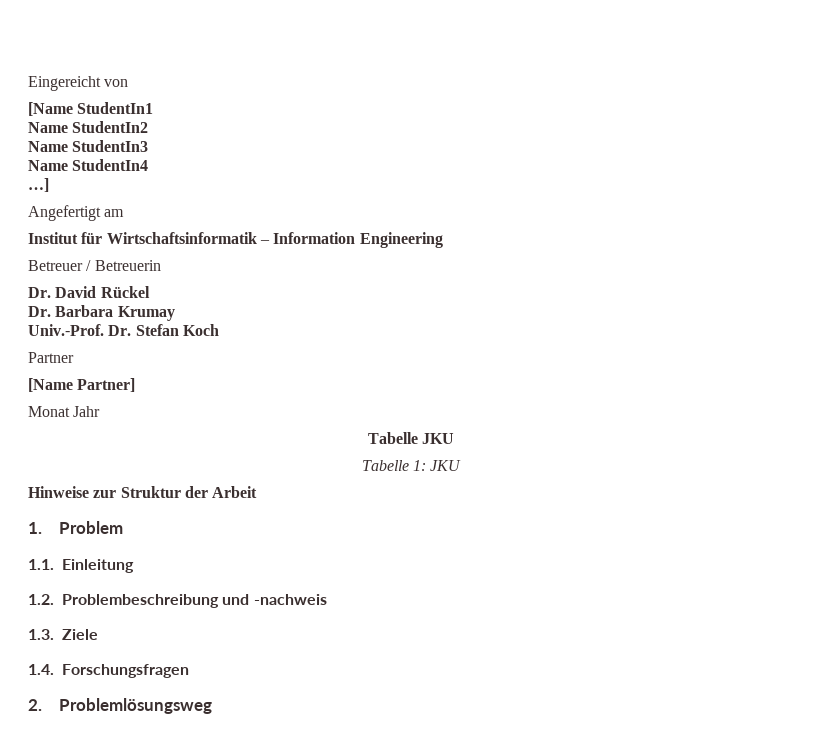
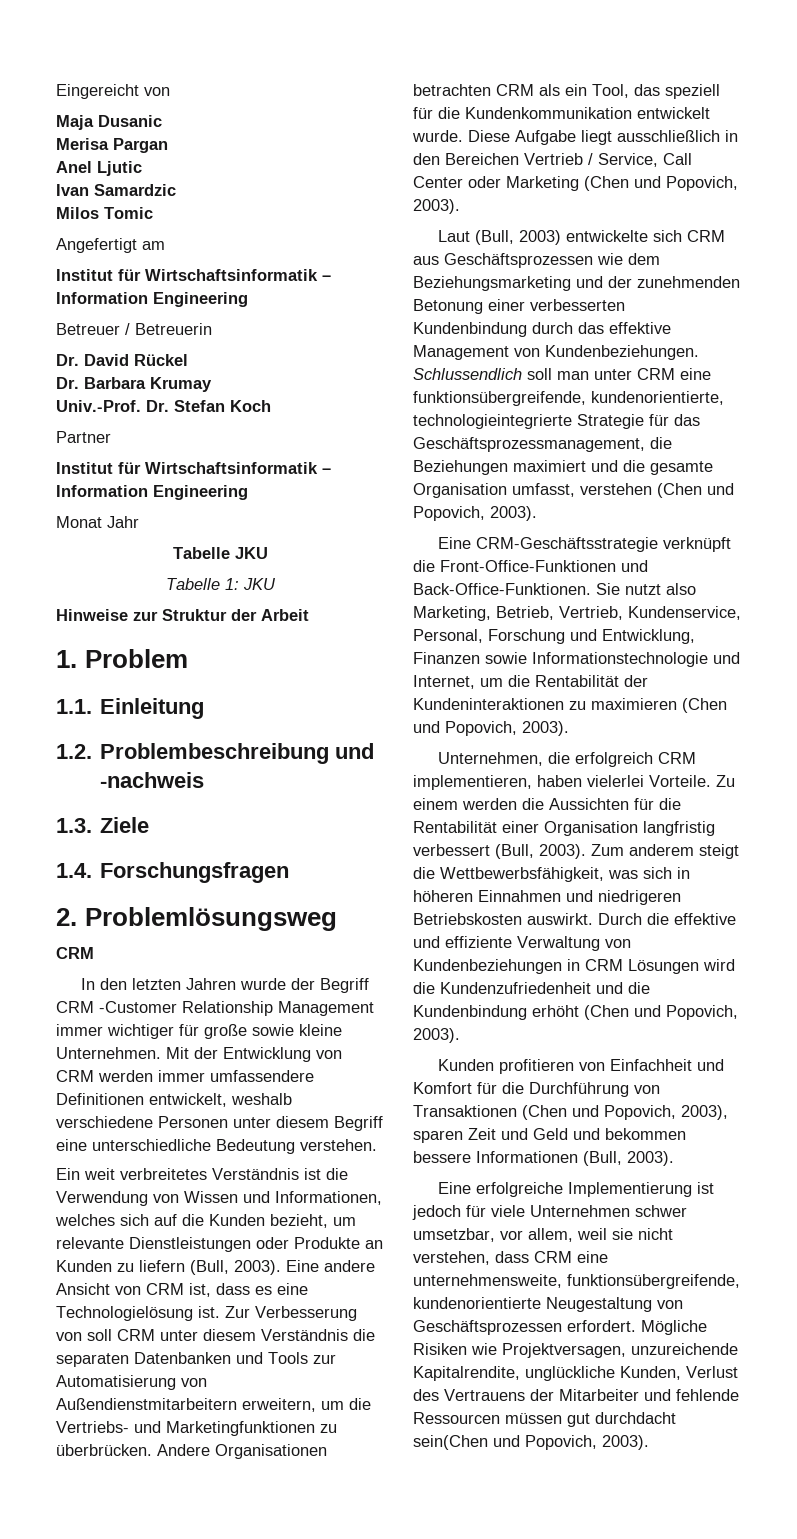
[28,102,154,116] [28,121,149,133] [28,140,149,152] [28,159,149,171] [28,178,49,192] [Name StudentIn1 // Name StudentIn2 // Name StudentIn3 // Name StudentIn4 // …] -> [56,115,162,130] [56,138,168,153] [56,161,142,176] [56,184,176,196] [56,207,153,219] Maja Dusanic // Merisa Pargan // Anel Ljutic // Ivan Samardzic // Milos Tomic
[28,378,136,392] [Name Partner] -> [56,462,331,474] [56,485,248,500] Institut für Wirtschaftsinformatik – Information Engineering
(213, 706) none -> [56,947,94,959] [80,978,369,993] [56,1001,374,1016] [56,1024,342,1039] [56,1047,342,1062] [56,1070,314,1082] [56,1093,292,1107] [56,1116,383,1131] [56,1139,377,1154] [56,1168,348,1180] [56,1191,382,1206] [55,1214,356,1228] [56,1237,383,1252] [56,1260,375,1275] [56,1283,308,1297] [56,1306,357,1321] [56,1329,375,1341] [56,1352,336,1367] [56,1375,207,1390] [56,1398,371,1412] [56,1421,337,1436] [56,1444,327,1459] [413,84,720,99] [413,107,710,119] [412,130,738,145] [413,153,692,167] [413,176,738,191] [413,199,460,214] [437,230,725,245] [413,253,660,268] [413,276,740,291] [413,299,625,314] [413,322,671,337] [413,345,699,360] [413,368,711,380] [413,391,724,406] [413,414,700,429] [413,437,672,452] [413,460,713,475] [413,483,734,498] [413,506,537,521] [437,537,731,552] [413,560,648,572] [413,583,696,595] [413,606,741,621] [413,629,695,644] [413,652,740,667] [413,675,648,689] [413,698,727,713] [413,721,569,736] [437,752,696,767] [413,775,735,790] [413,798,681,810] [413,821,715,836] [413,844,739,859] [413,867,690,882] [413,890,681,905] [413,913,736,925] [413,936,631,951] [413,959,735,974] [413,982,650,994] [413,1005,738,1020] [413,1028,460,1043] [437,1059,724,1074] [413,1082,660,1097] [413,1105,728,1120] [413,1128,686,1143] [413,1151,674,1166] [437,1182,714,1197] [412,1205,687,1220] [413,1228,673,1242] [413,1251,608,1265] [413,1274,740,1289] [413,1297,683,1312] [413,1320,707,1335] [413,1343,738,1358] [413,1366,738,1381] [413,1389,739,1401] [413,1412,676,1427] [413,1435,649,1450] // CRM // In den letzten Jahren wurde der Begriff CRM -Customer Relationship Management immer wichtiger für große sowie kleine Unternehmen. Mit der Entwicklung von CRM werden immer umfassendere Definitionen entwickelt, weshalb verschiedene Personen unter diesem Begriff eine unterschiedliche Bedeutung verstehen. // Ein weit verbreitetes Verständnis ist die Verwendung von Wissen und Informationen, welches sich auf die Kunden bezieht, um relevante Dienstleistungen oder Produkte an Kunden zu liefern (Bull, 2003). Eine andere Ansicht von CRM ist, dass es eine Technologielösung ist. Zur Verbesserung von soll CRM unter diesem Verständnis die separaten Datenbanken und Tools zur Automatisierung von Außendienstmitarbeitern erweitern, um die Vertriebs- und Marketingfunktionen zu überbrücken. Andere Organisationen betrachten CRM als ein Tool, das speziell für die Kundenkommunikation entwickelt wurde. Diese Aufgabe liegt ausschließlich in den Bereichen Vertrieb / Service, Call Center oder Marketing (Chen und Popovich, 2003). // Laut (Bull, 2003) entwickelte sich CRM aus Geschäftsprozessen wie dem Beziehungsmarketing und der zunehmenden Betonung einer verbesserten Kundenbindung durch das effektive Management von Kundenbeziehungen. Schlussendlich soll man unter CRM eine funktionsübergreifende, kundenorientierte, technologieintegrierte Strategie für das Geschäftsprozessmanagement, die Beziehungen maximiert und die gesamte Organisation umfasst, verstehen (Chen und Popovich, 2003). // Eine CRM-Geschäftsstrategie verknüpft die Front-Office-Funktionen und Back-Office-Funktionen. Sie nutzt also Marketing, Betrieb, Vertrieb, Kundenservice, Personal, Forschung und Entwicklung, Finanzen sowie Informationstechnologie und Internet, um die Rentabilität der Kundeninteraktionen zu maximieren (Chen und Popovich, 2003). // Unternehmen, die erfolgreich CRM implementieren, haben vielerlei Vorteile. Zu einem werden die Aussichten für die Rentabilität einer Organisation langfristig verbessert (Bull, 2003). Zum anderem steigt die Wettbewerbsfähigkeit, was sich in höheren Einnahmen und niedrigeren Betriebskosten auswirkt. Durch die effektive und effiziente Verwaltung von Kundenbeziehungen in CRM Lösungen wird die Kundenzufriedenheit und die Kundenbindung erhöht (Chen und Popovich, 2003). // Kunden profitieren von Einfachheit und Komfort für die Durchführung von Transaktionen (Chen und Popovich, 2003), sparen Zeit und Geld und bekommen bessere Informationen (Bull, 2003). // Eine erfolgreiche Implementierung ist jedoch für viele Unternehmen schwer umsetzbar, vor allem, weil sie nicht verstehen, dass CRM eine unternehmensweite, funktionsübergreifende, kundenorientierte Neugestaltung von Geschäftsprozessen erfordert. Mögliche Risiken wie Projektversagen, unzureichende Kapitalrendite, unglückliche Kunden, Verlust des Vertrauens der Mitarbeiter und fehlende Ressourcen müssen gut durchdacht sein(Chen und Popovich, 2003).

